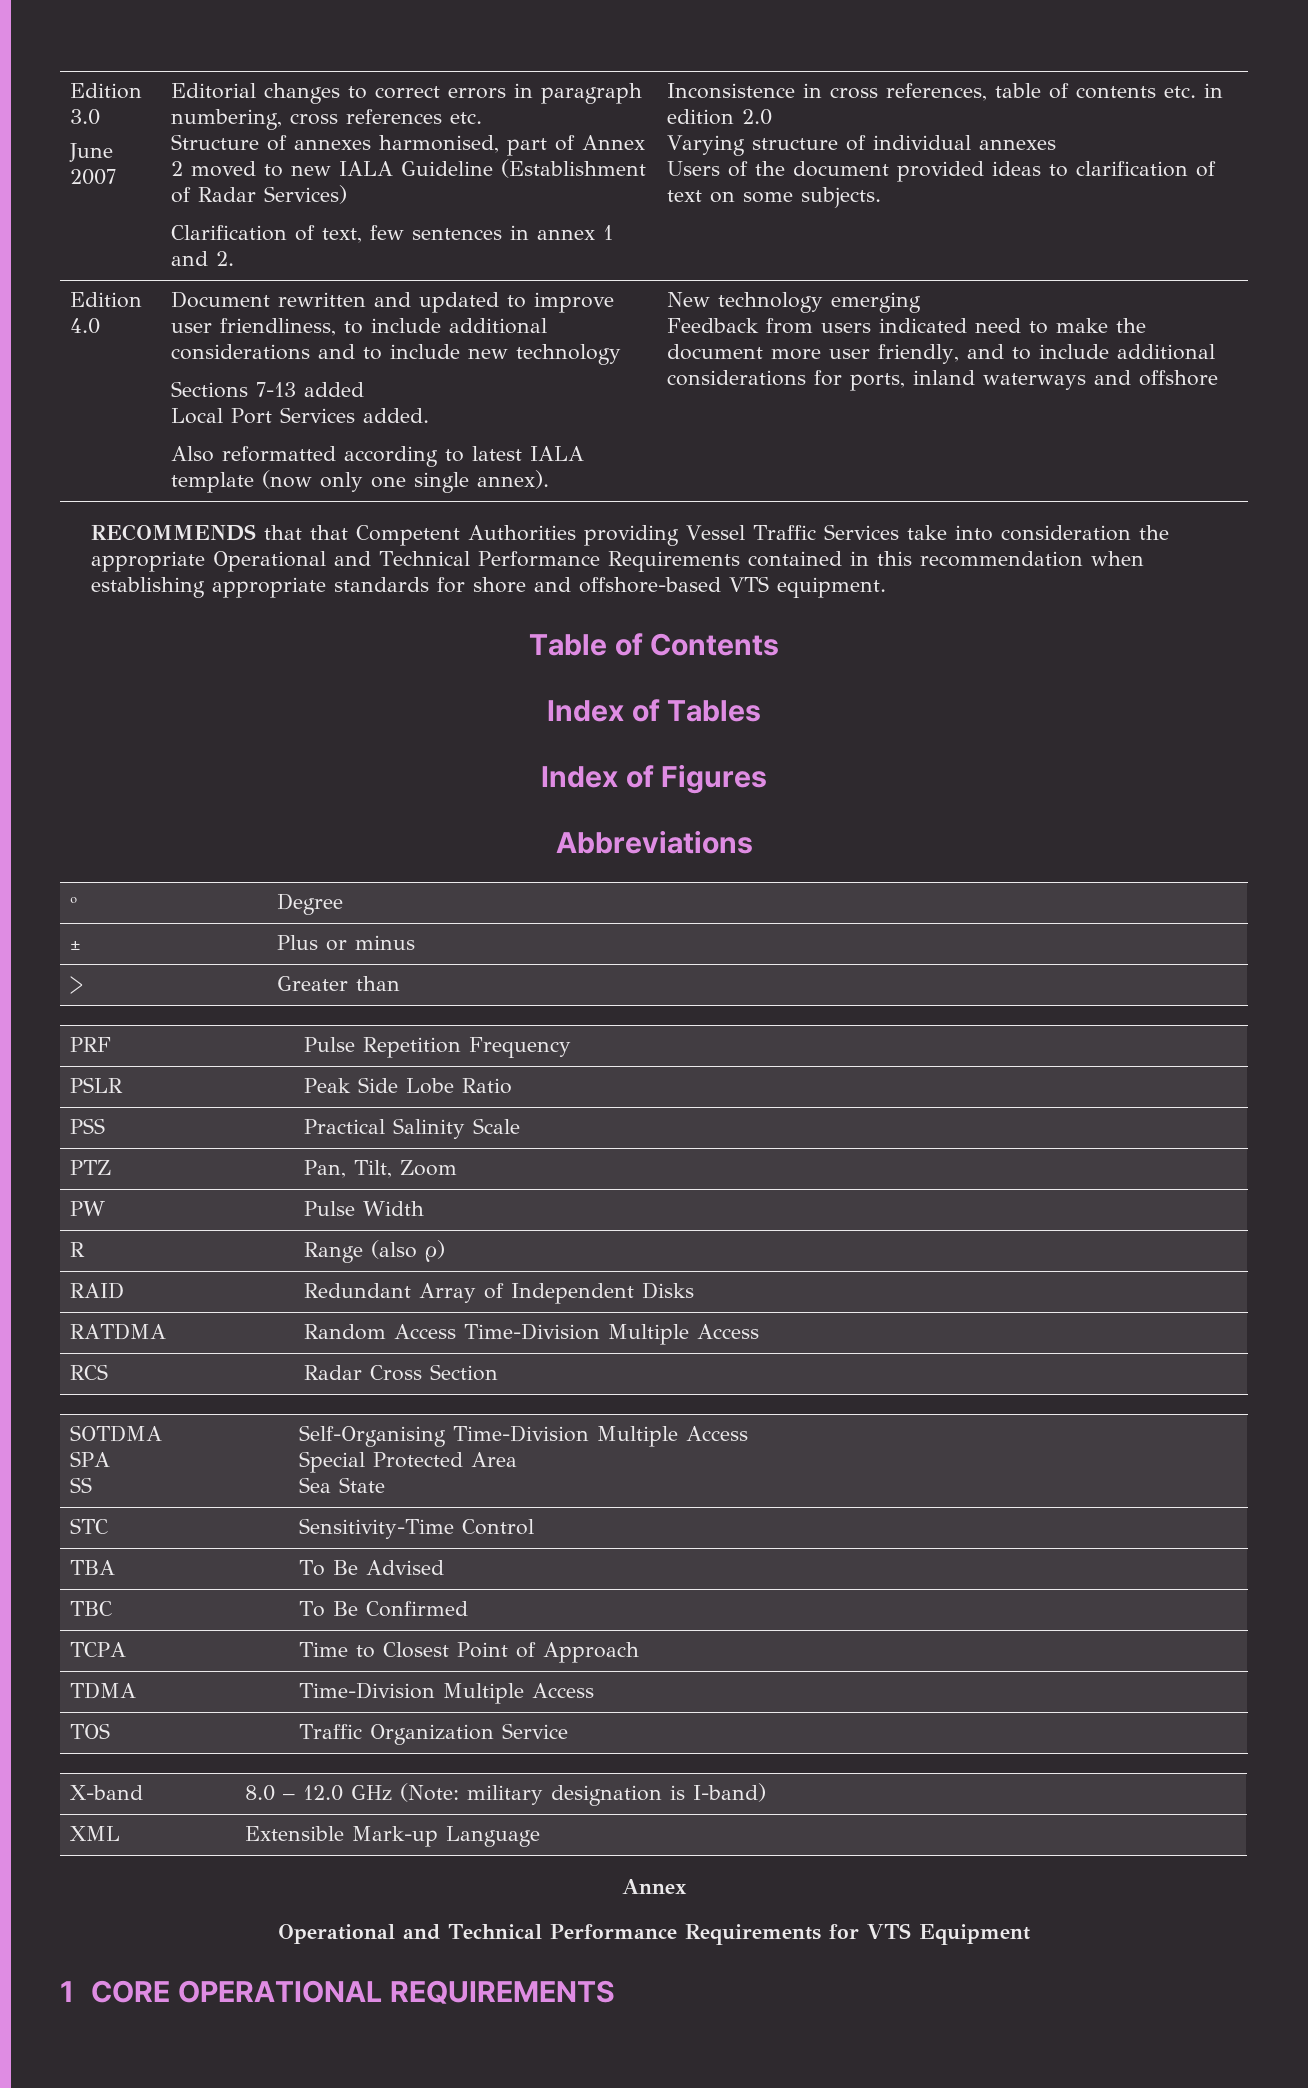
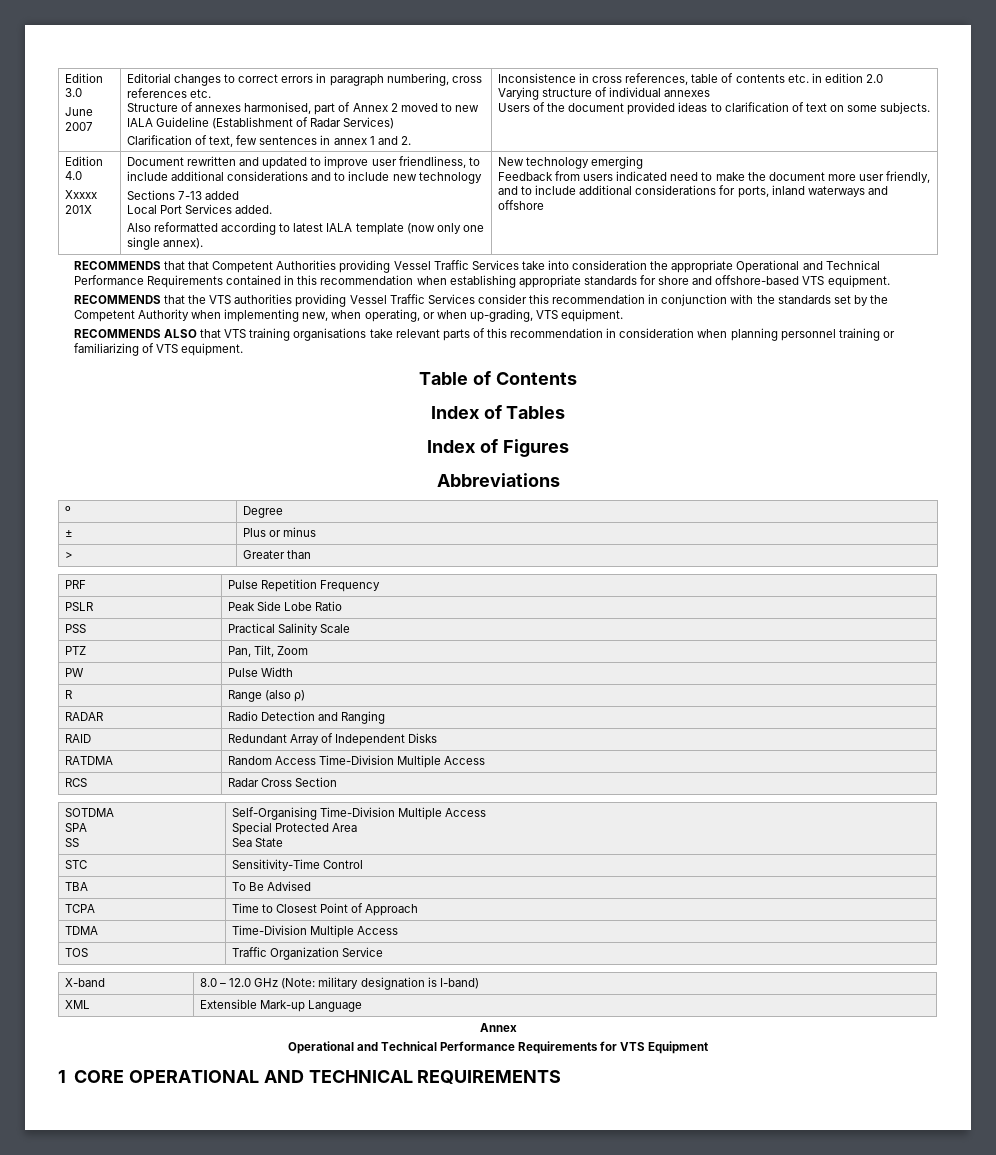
(100, 326) none -> [64,190,97,199] [64,205,92,214] // Xxxxx 201X
(886, 587) none -> [73,294,888,307] [73,309,624,322] [73,328,895,341] [73,343,244,356] // RECOMMENDS that the VTS authorities providing Vessel Traffic Services consider this recommendation in conjunction with the standards set by the Competent Authority when implementing new, when operating, or when up-grading, VTS equipment. // RECOMMENDS ALSO that VTS training organisations take relevant parts of this recommendation in consideration when planning personnel training or familiarizing of VTS equipment.
(445, 1251) none -> [64,712,104,721] [227,711,386,724] // RADAR | Radio Detection and Ranging
[69,1601,112,1616] [298,1601,468,1617] // TBC | To Be Confirmed -> (312, 886) none
(382, 1991) none -> [263,1070,413,1083] AND TECHNICAL

